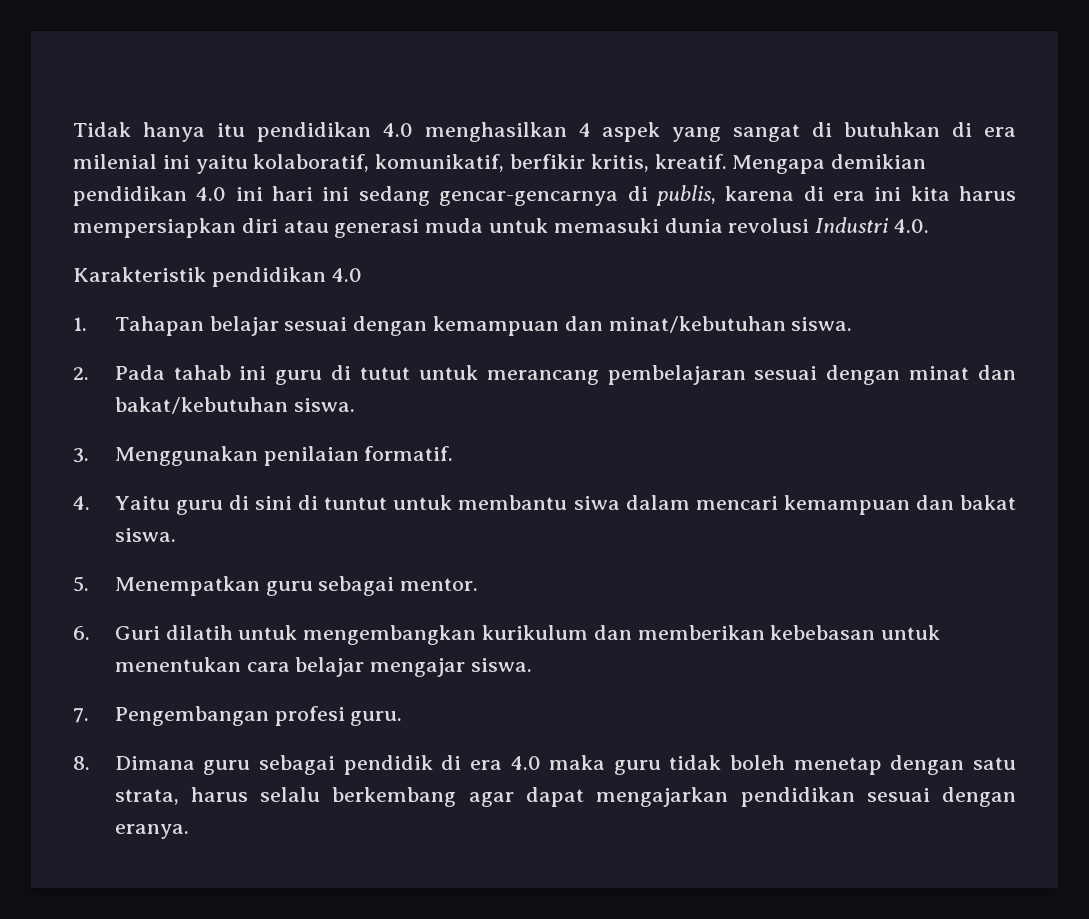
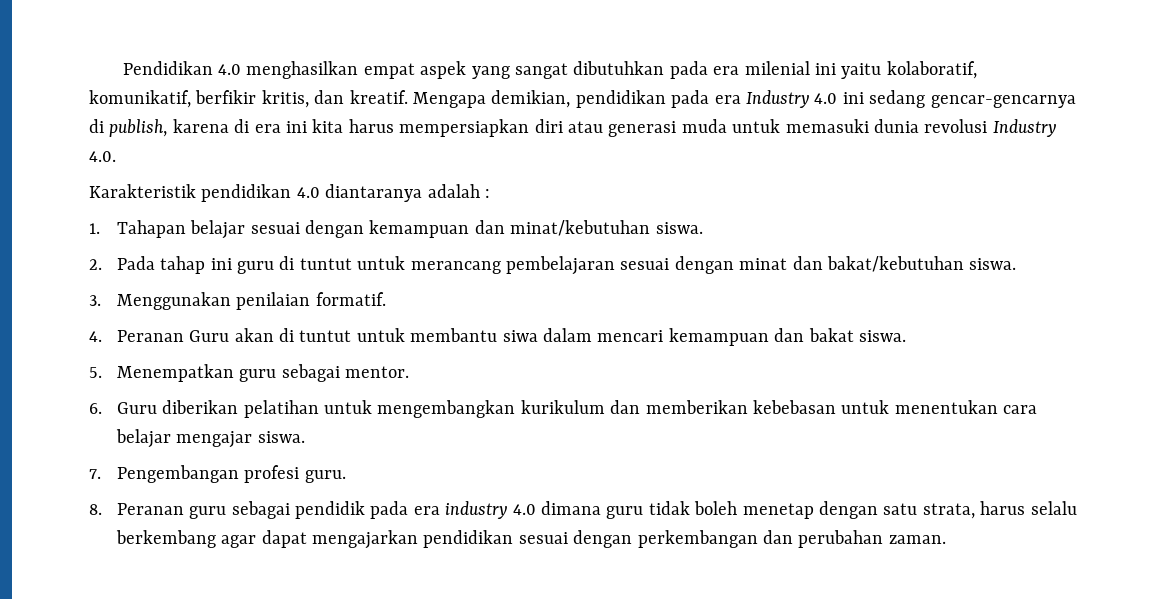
[73,122,371,142] Tidak hanya itu pendidikan -> [122,61,213,75] Pendidikan
[578,123,591,137] 4 -> [363,63,415,79] empat
[812,122,973,137] di butuhkan di -> [573,61,708,79] dibutuhkan pada
(649, 163) none -> [314,90,345,104] dan
[831,154,927,169] [73,186,314,206] demikian pendidikan 4.0 ini hari -> [491,90,838,108] demikian, pendidikan pada era Industry 4.0
[655,185,716,206] publis, -> [109,119,168,137] publish,
[815,217,890,233] Industri -> [992,119,1056,137] Industry
(362, 275) none -> [325,184,490,202] diantaranya adalah :
[173,365,231,380] tahab -> [160,256,206,274] tahap
[360,367,411,380] tutut -> [299,258,352,270] tuntut
[114,495,293,515] Yaitu guru di sini -> [116,328,274,342] Peranan Guru akan
[114,625,233,640] Guri dilatih -> [116,400,319,418] Guru diberikan pelatihan
[114,756,195,770] Dimana -> [116,503,184,515] Peranan
[441,755,606,770] di era 4.0 maka -> [370,501,601,519] pada era industry 4.0 dimana
[114,824,189,839] eranya. -> [637,530,946,548] perkembangan dan perubahan zaman.

